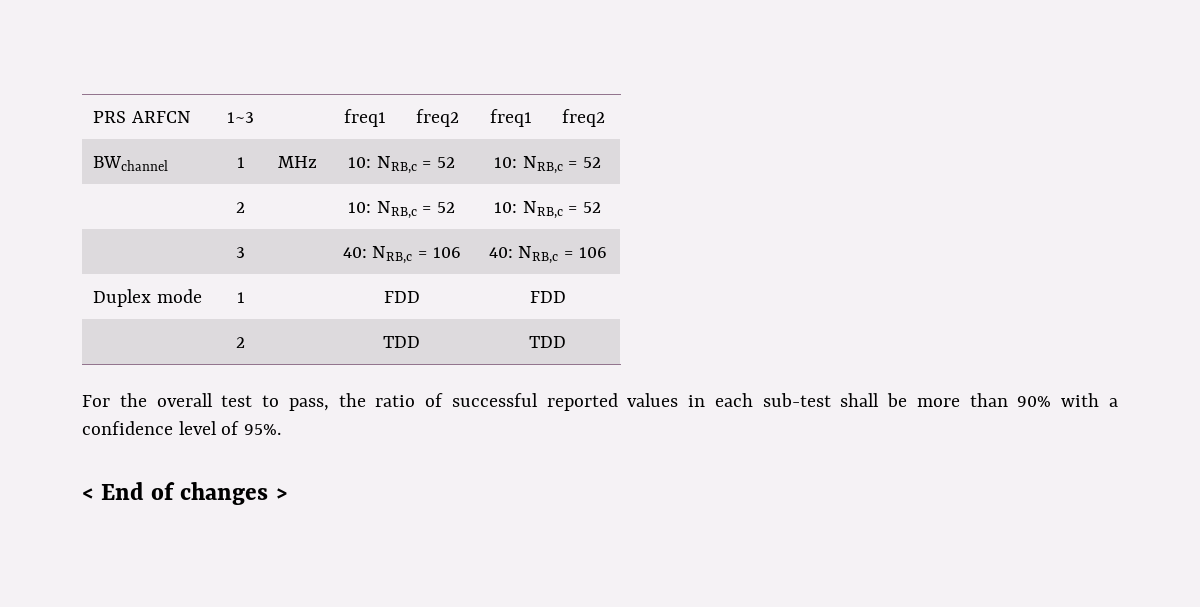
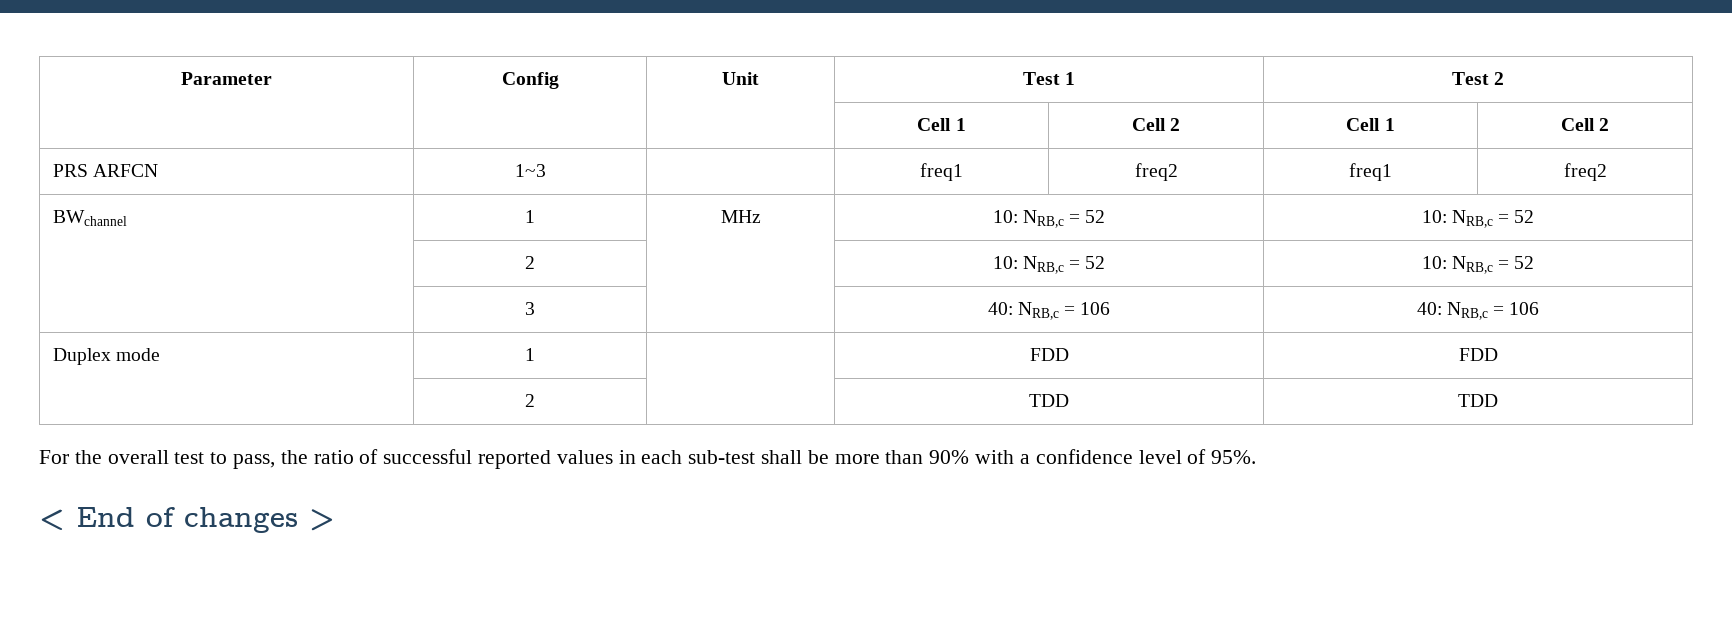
(93, 117) none -> [181,72,272,85] [501,72,559,89] [722,72,759,85] [1022,72,1076,85] [1451,72,1505,85] [917,118,966,131] [1131,118,1181,131] [1346,118,1395,131] [1560,118,1610,131] Parameter | Config | Unit | Test 1 | Test 2 // | | | Cell 1 | Cell 2 | Cell 1 | Cell 2 //

